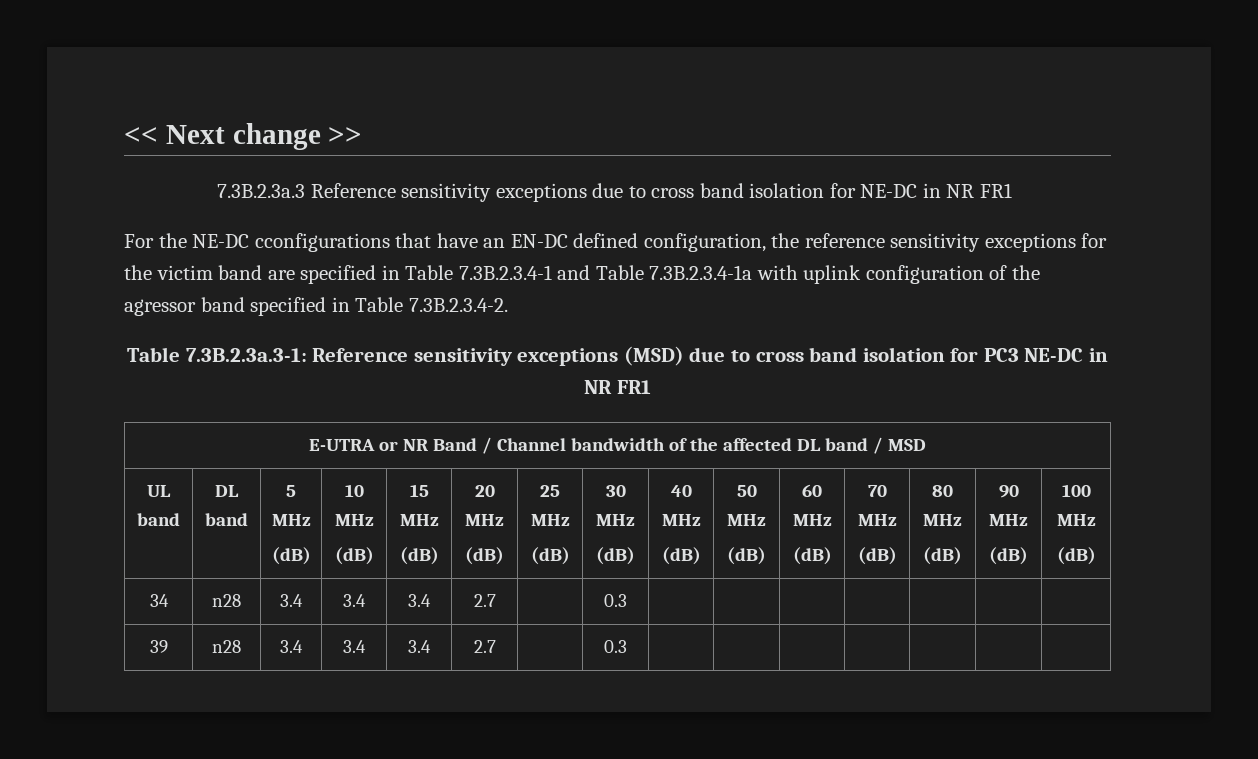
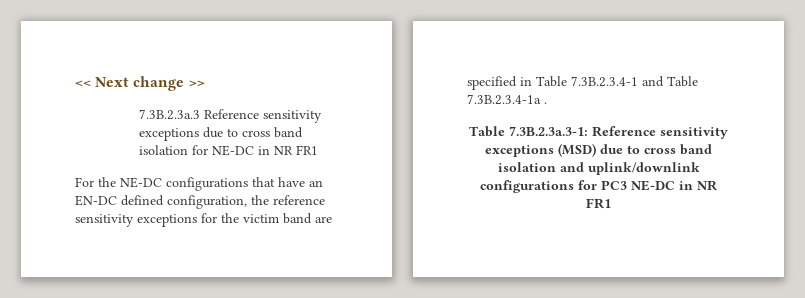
[254,233,390,252] cconfigurations -> [166,177,248,191] configurations
[756,265,1041,284] [124,297,508,316] with uplink configuration of the agressor band specified in Table 7.3B.2.3.4-2. -> [544,102,547,104] .
(945, 354) none -> [559,162,700,175] [480,180,574,193] and uplink/downlink configurations
[309,437,926,454] [147,485,171,497] [137,513,180,526] [215,485,239,497] [205,513,248,526] [286,485,296,497] [271,514,311,526] [271,547,311,565] [344,484,364,497] [334,514,374,526] [334,547,374,565] [409,484,429,497] [399,514,439,526] [399,547,439,565] [474,485,495,497] [465,514,504,526] [465,547,504,565] [540,485,560,497] [530,514,570,526] [530,547,570,565] [605,485,626,497] [596,514,635,526] [596,547,635,565] [670,485,692,497] [661,514,701,526] [661,547,701,565] [736,485,757,497] [727,514,766,526] [727,547,766,565] [802,484,822,497] [792,514,832,526] [792,547,832,565] [867,485,887,497] [857,514,897,526] [857,547,897,565] [932,485,953,497] [923,514,962,526] [923,547,962,565] [998,485,1019,498] [989,514,1028,526] [989,547,1028,565] [1061,484,1091,497] [1056,514,1096,526] [1056,547,1096,565] [149,594,169,607] [212,594,241,607] [280,594,303,607] [343,594,366,607] [408,594,431,607] [473,594,496,607] [604,594,627,607] [149,640,168,653] [212,640,241,653] [280,640,303,653] [343,640,366,653] [408,640,431,653] [473,640,496,653] [604,640,627,653] // E-UTRA or NR Band / Channel bandwidth of the affected DL band / MSD // UL band | DL band | 5 MHz // (dB) | 10 MHz // (dB) | 15 MHz // (dB) | 20 MHz // (dB) | 25 MHz // (dB) | 30 MHz // (dB) | 40 MHz // (dB) | 50 MHz // (dB) | 60 MHz // (dB) | 70 MHz // (dB) | 80 MHz // (dB) | 90 MHz // (dB) | 100 MHz // (dB) // 34 | n28 | 3.4 | 3.4 | 3.4 | 2.7 | | 0.3 | | | | | | | // 39 | n28 | 3.4 | 3.4 | 3.4 | 2.7 | | 0.3 | | | | | | | -> (611, 203) none

